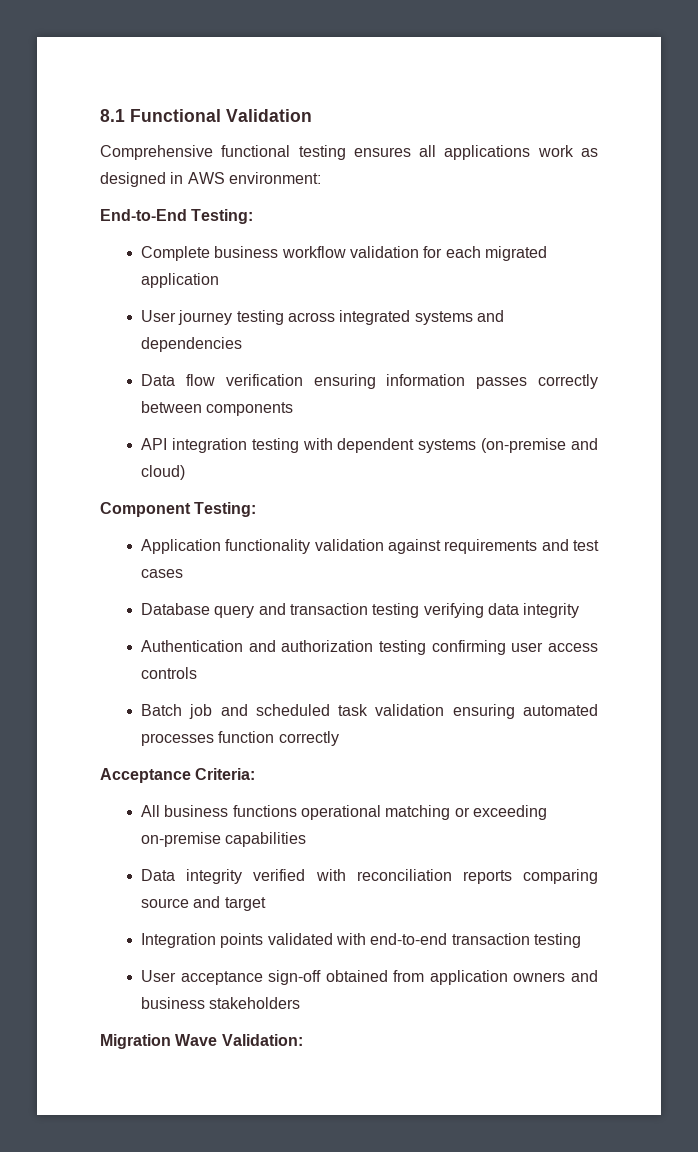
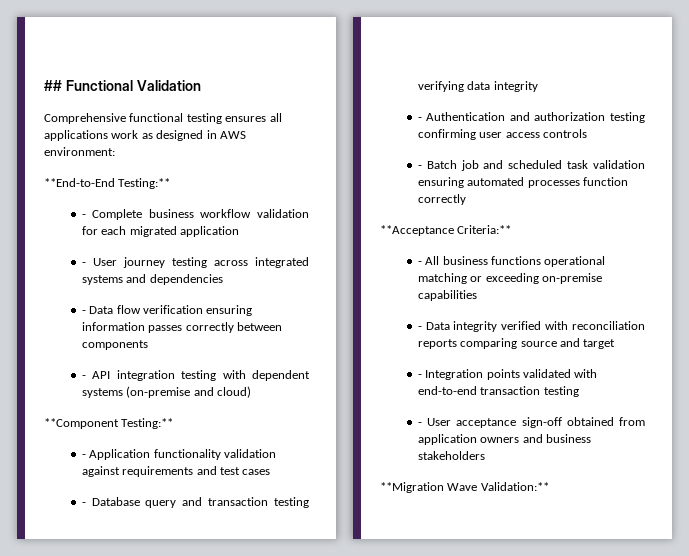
[100,109,125,122] 8.1 -> [44,80,62,91] ##
[100,209,254,224] End-to-End Testing: // -> [44,178,171,189] [81,214,86,218] **End-to-End Testing:** // -
(219, 280) none -> [81,262,86,266] -
(242, 344) none -> [81,310,86,314] -
(294, 409) none -> [81,375,86,379] -
[100,502,257,517] Component Testing: // -> [44,418,174,429] [81,454,86,458] **Component Testing:** // -
(183, 573) none -> [81,502,86,506] -
(580, 610) none -> [417,117,422,121] -
(197, 673) none -> [417,165,422,169] -
[100,768,256,783] Acceptance Criteria: // -> [380,225,512,236] [417,261,422,265] **Acceptance Criteria:** // -
(307, 839) none -> [417,326,422,330] -
(266, 904) none -> [417,374,422,378] -
(581, 940) none -> [417,422,422,426] -
[100,1034,303,1049] Migration Wave Validation: -> [380,482,549,493] **Migration Wave Validation:**

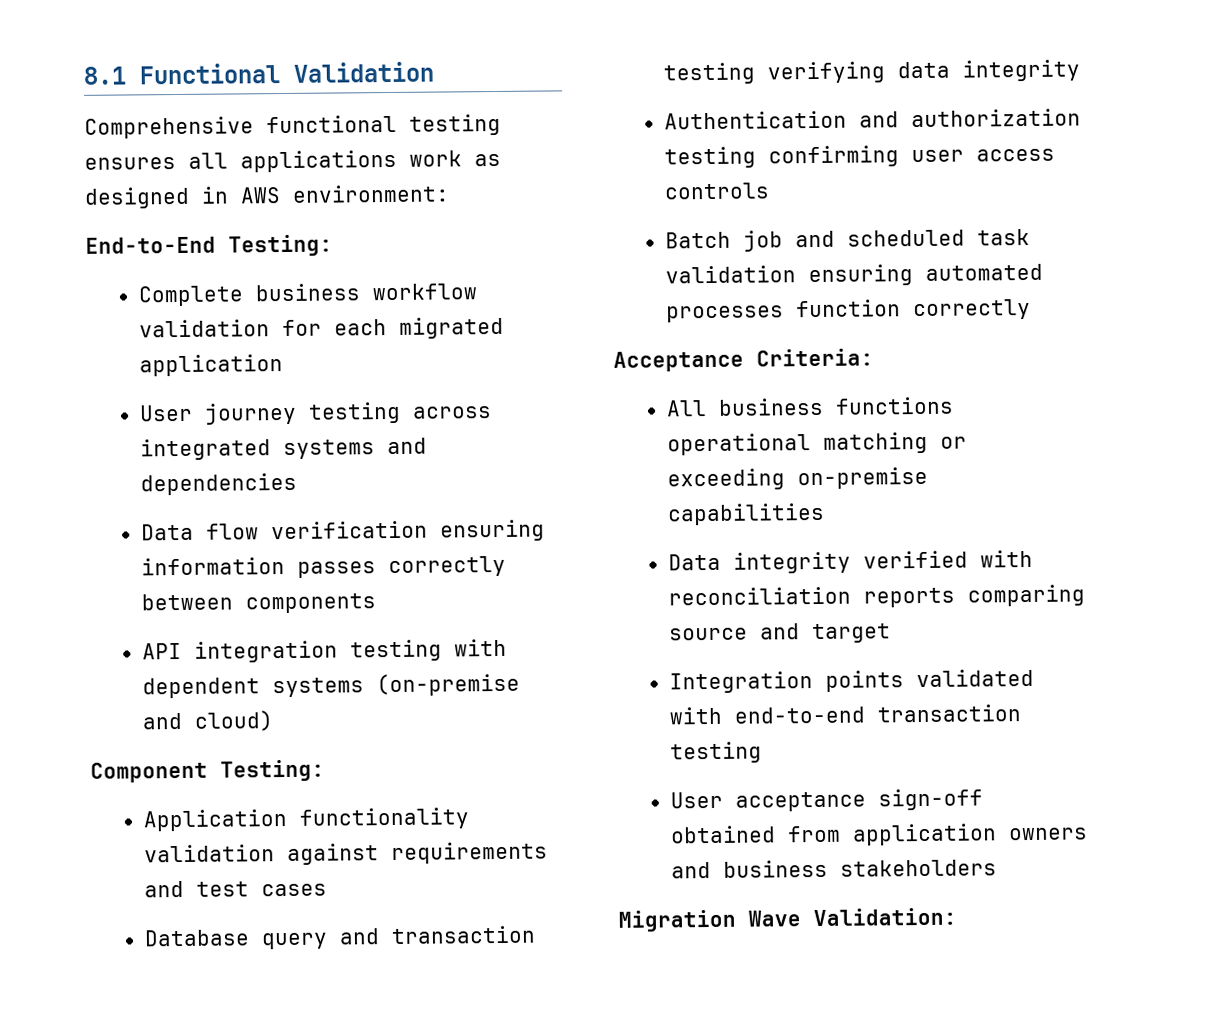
[44,80,62,91] ## -> [83,66,126,85] 8.1
[44,178,171,189] [81,214,86,218] **End-to-End Testing:** // - -> [85,234,333,257] End-to-End Testing: //
[81,262,86,266] - -> (283, 365) none
[81,310,86,314] - -> (297, 484) none
[81,375,86,379] - -> (376, 603) none
[44,418,174,429] [81,454,86,458] **Component Testing:** // - -> [90,759,325,783] Component Testing: //
[81,502,86,506] - -> (327, 890) none
[417,117,422,121] - -> (1080, 70) none
[417,165,422,169] - -> (770, 191) none
[380,225,512,236] [417,261,422,265] **Acceptance Criteria:** // - -> [613,348,874,372] Acceptance Criteria: //
[417,326,422,330] - -> (825, 514) none
[417,374,422,378] - -> (891, 633) none
[417,422,422,426] - -> (762, 752) none
[380,482,549,493] **Migration Wave Validation:** -> [618,907,957,932] Migration Wave Validation:

